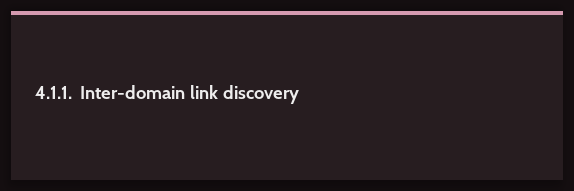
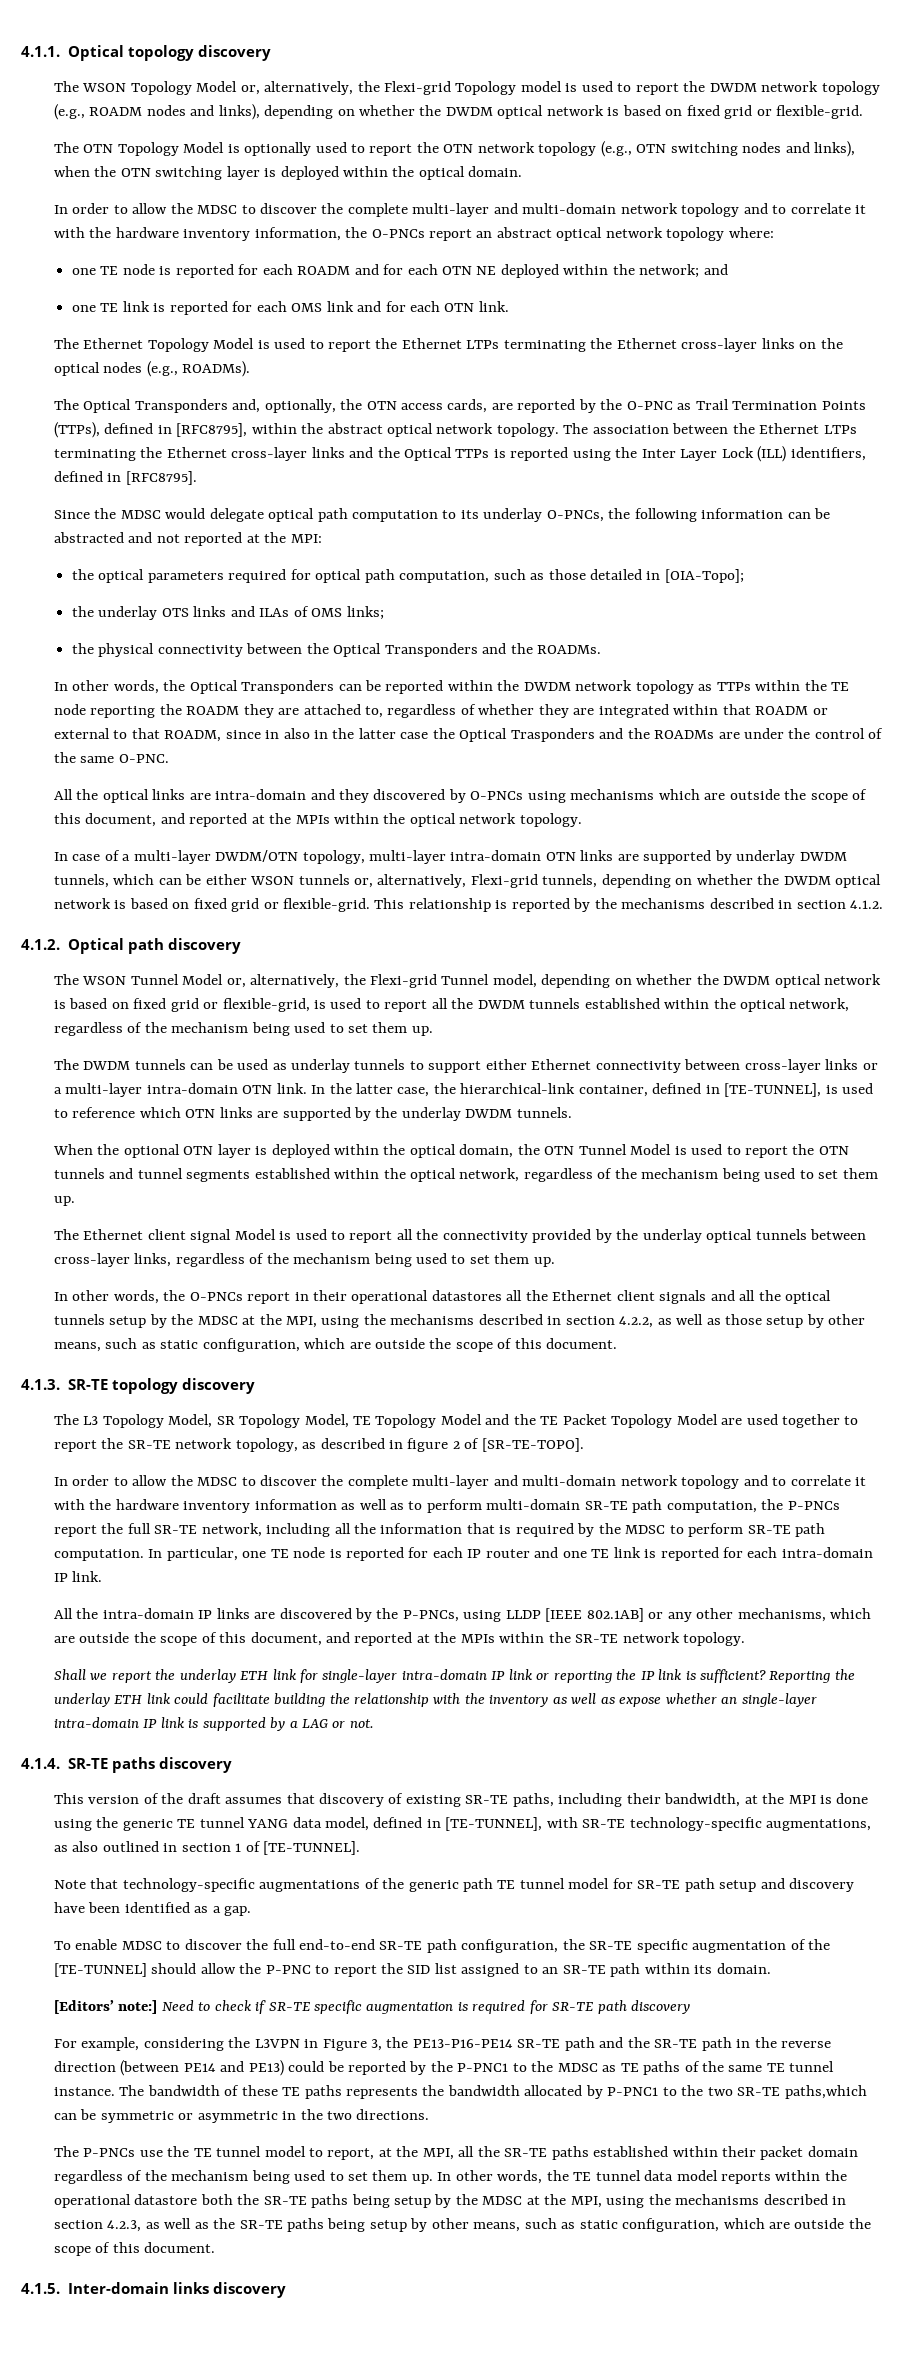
[80,85,219,99] Inter-domain link -> [68,45,272,61] [53,81,880,95] [53,104,864,120] [53,141,856,157] [53,166,523,180] [53,203,867,217] [53,227,774,241] [71,264,728,278] [71,301,509,315] [53,338,843,352] [53,361,251,377] [53,399,866,413] [53,422,857,438] [53,446,866,462] [53,471,197,485] [53,508,831,522] [53,532,322,546] [71,569,744,583] [71,606,384,620] [71,643,602,657] [53,680,850,694] [53,704,828,718] [53,728,884,742] [53,752,169,763] [53,789,868,803] [53,813,582,827] [53,850,847,864] [53,874,882,888] [53,898,884,912] [21,938,242,954] [53,974,882,988] [53,998,850,1012] [53,1022,433,1036] [53,1059,878,1073] [53,1083,874,1097] [53,1107,572,1121] [52,1144,849,1158] [53,1168,878,1182] [53,1196,75,1206] [53,1229,867,1243] [53,1253,555,1267] [53,1290,832,1304] [53,1314,866,1328] [53,1338,618,1352] [21,1378,256,1394] [53,1414,859,1428] [53,1438,584,1452] [53,1475,867,1489] [53,1499,840,1513] [53,1523,826,1537] [53,1547,873,1561] [53,1571,103,1582] [53,1608,872,1622] [53,1632,746,1646] [53,1669,855,1683] [53,1693,817,1707] [53,1717,374,1731] [21,1757,233,1773] [53,1793,869,1807] [53,1817,872,1831] [53,1841,361,1855] [53,1878,855,1892] [53,1902,252,1916] [53,1939,831,1953] [53,1963,771,1977] [53,2000,691,2014] [53,2037,832,2051] [53,2060,835,2076] [53,2085,867,2099] [53,2109,430,2123] [53,2146,858,2160] [53,2170,847,2184] [53,2194,847,2208] [53,2218,871,2232] [53,2242,216,2256] [21,2282,210,2294] Optical topology discovery // The WSON Topology Model or, alternatively, the Flexi-grid Topology model is used to report the DWDM network topology (e.g., ROADM nodes and links), depending on whether the DWDM optical network is based on fixed grid or flexible-grid. // The OTN Topology Model is optionally used to report the OTN network topology (e.g., OTN switching nodes and links), when the OTN switching layer is deployed within the optical domain. // In order to allow the MDSC to discover the complete multi-layer and multi-domain network topology and to correlate it with the hardware inventory information, the O-PNCs report an abstract optical network topology where: // one TE node is reported for each ROADM and for each OTN NE deployed within the network; and // one TE link is reported for each OMS link and for each OTN link. // The Ethernet Topology Model is used to report the Ethernet LTPs terminating the Ethernet cross-layer links on the optical nodes (e.g., ROADMs). // The Optical Transponders and, optionally, the OTN access cards, are reported by the O-PNC as Trail Termination Points (TTPs), defined in [RFC8795], within the abstract optical network topology. The association between the Ethernet LTPs terminating the Ethernet cross-layer links and the Optical TTPs is reported using the Inter Layer Lock (ILL) identifiers, defined in [RFC8795]. // Since the MDSC would delegate optical path computation to its underlay O-PNCs, the following information can be abstracted and not reported at the MPI: // the optical parameters required for optical path computation, such as those detailed in [OIA-Topo]; // the underlay OTS links and ILAs of OMS links; // the physical connectivity between the Optical Transponders and the ROADMs. // In other words, the Optical Transponders can be reported within the DWDM network topology as TTPs within the TE node reporting the ROADM they are attached to, regardless of whether they are integrated within that ROADM or external to that ROADM, since in also in the latter case the Optical Trasponders and the ROADMs are under the control of the same O-PNC. // All the optical links are intra-domain and they discovered by O-PNCs using mechanisms which are outside the scope of this document, and reported at the MPIs within the optical network topology. // In case of a multi-layer DWDM/OTN topology, multi-layer intra-domain OTN links are supported by underlay DWDM tunnels, which can be either WSON tunnels or, alternatively, Flexi-grid tunnels, depending on whether the DWDM optical network is based on fixed grid or flexible-grid. This relationship is reported by the mechanisms described in section 4.1.2. // 4.1.2. Optical path discovery // The WSON Tunnel Model or, alternatively, the Flexi-grid Tunnel model, depending on whether the DWDM optical network is based on fixed grid or flexible-grid, is used to report all the DWDM tunnels established within the optical network, regardless of the mechanism being used to set them up. // The DWDM tunnels can be used as underlay tunnels to support either Ethernet connectivity between cross-layer links or a multi-layer intra-domain OTN link. In the latter case, the hierarchical-link container, defined in [TE-TUNNEL], is used to reference which OTN links are supported by the underlay DWDM tunnels. // When the optional OTN layer is deployed within the optical domain, the OTN Tunnel Model is used to report the OTN tunnels and tunnel segments established within the optical network, regardless of the mechanism being used to set them up. // The Ethernet client signal Model is used to report all the connectivity provided by the underlay optical tunnels between cross-layer links, regardless of the mechanism being used to set them up. // In other words, the O-PNCs report in their operational datastores all the Ethernet client signals and all the optical tunnels setup by the MDSC at the MPI, using the mechanisms described in section 4.2.2, as well as those setup by other means, such as static configuration, which are outside the scope of this document. // 4.1.3. SR-TE topology discovery // The L3 Topology Model, SR Topology Model, TE Topology Model and the TE Packet Topology Model are used together to report the SR-TE network topology, as described in figure 2 of [SR-TE-TOPO]. // In order to allow the MDSC to discover the complete multi-layer and multi-domain network topology and to correlate it with the hardware inventory information as well as to perform multi-domain SR-TE path computation, the P-PNCs report the full SR-TE network, including all the information that is required by the MDSC to perform SR-TE path computation. In particular, one TE node is reported for each IP router and one TE link is reported for each intra-domain IP link. // All the intra-domain IP links are discovered by the P-PNCs, using LLDP [IEEE 802.1AB] or any other mechanisms, which are outside the scope of this document, and reported at the MPIs within the SR-TE network topology. // Shall we report the underlay ETH link for single-layer intra-domain IP link or reporting the IP link is sufficient? Reporting the underlay ETH link could facilitate building the relationship with the inventory as well as expose whether an single-layer intra-domain IP link is supported by a LAG or not. // 4.1.4. SR-TE paths discovery // This version of the draft assumes that discovery of existing SR-TE paths, including their bandwidth, at the MPI is done using the generic TE tunnel YANG data model, defined in [TE-TUNNEL], with SR-TE technology-specific augmentations, as also outlined in section 1 of [TE-TUNNEL]. // Note that technology-specific augmentations of the generic path TE tunnel model for SR-TE path setup and discovery have been identified as a gap. // To enable MDSC to discover the full end-to-end SR-TE path configuration, the SR-TE specific augmentation of the [TE-TUNNEL] should allow the P-PNC to report the SID list assigned to an SR-TE path within its domain. // [Editors’ note:] Need to check if SR-TE specific augmentation is required for SR-TE path discovery // For example, considering the L3VPN in Figure 3, the PE13-P16-PE14 SR-TE path and the SR-TE path in the reverse direction (between PE14 and PE13) could be reported by the P-PNC1 to the MDSC as TE paths of the same TE tunnel instance. The bandwidth of these TE paths represents the bandwidth allocated by P-PNC1 to the two SR-TE paths,which can be symmetric or asymmetric in the two directions. // The P-PNCs use the TE tunnel model to report, at the MPI, all the SR-TE paths established within their packet domain regardless of the mechanism being used to set them up. In other words, the TE tunnel data model reports within the operational datastore both the SR-TE paths being setup by the MDSC at the MPI, using the mechanisms described in section 4.2.3, as well as the SR-TE paths being setup by other means, such as static configuration, which are outside the scope of this document. // 4.1.5. Inter-domain links

